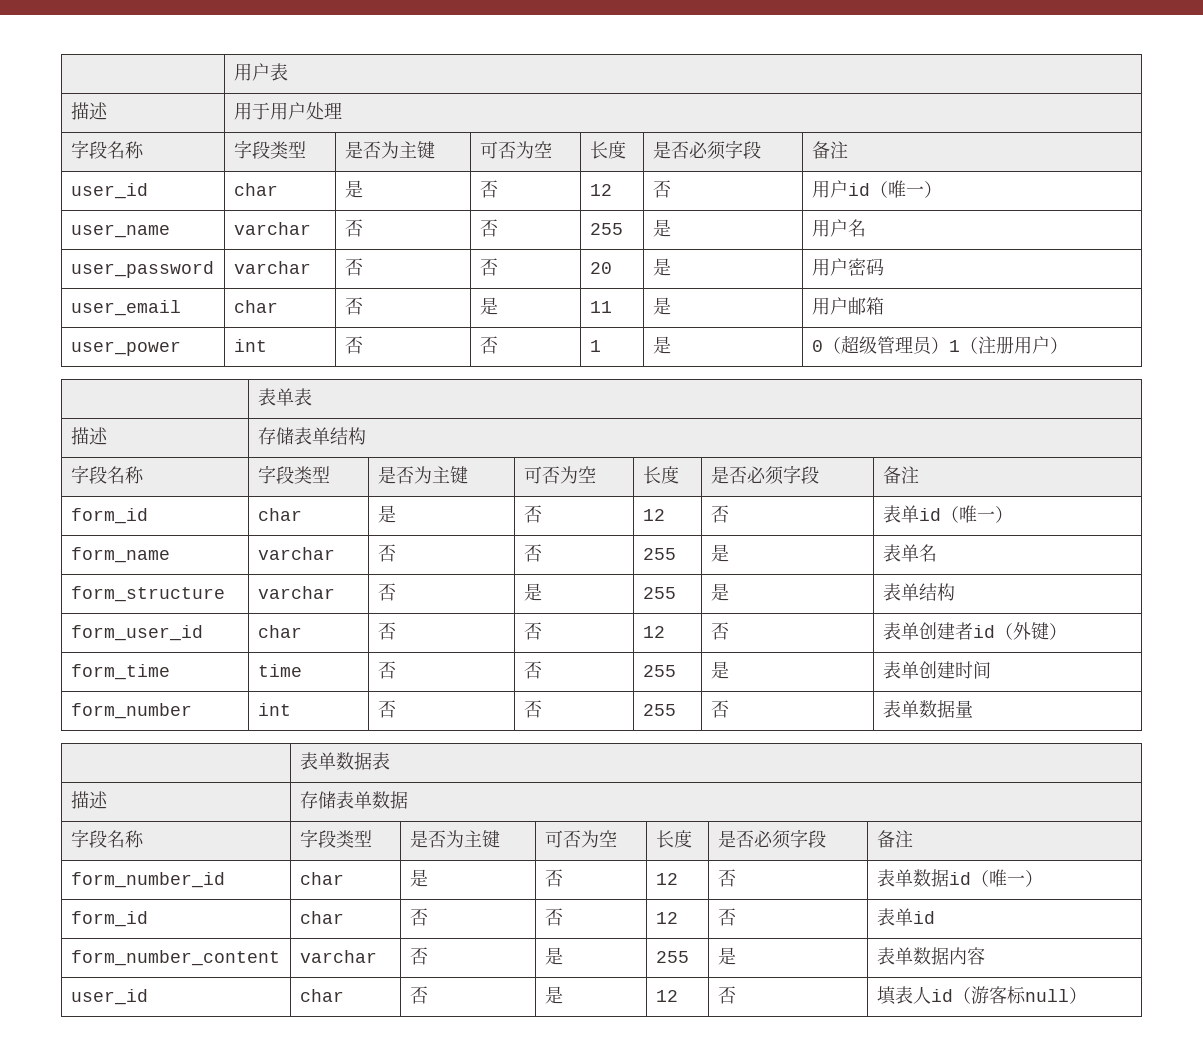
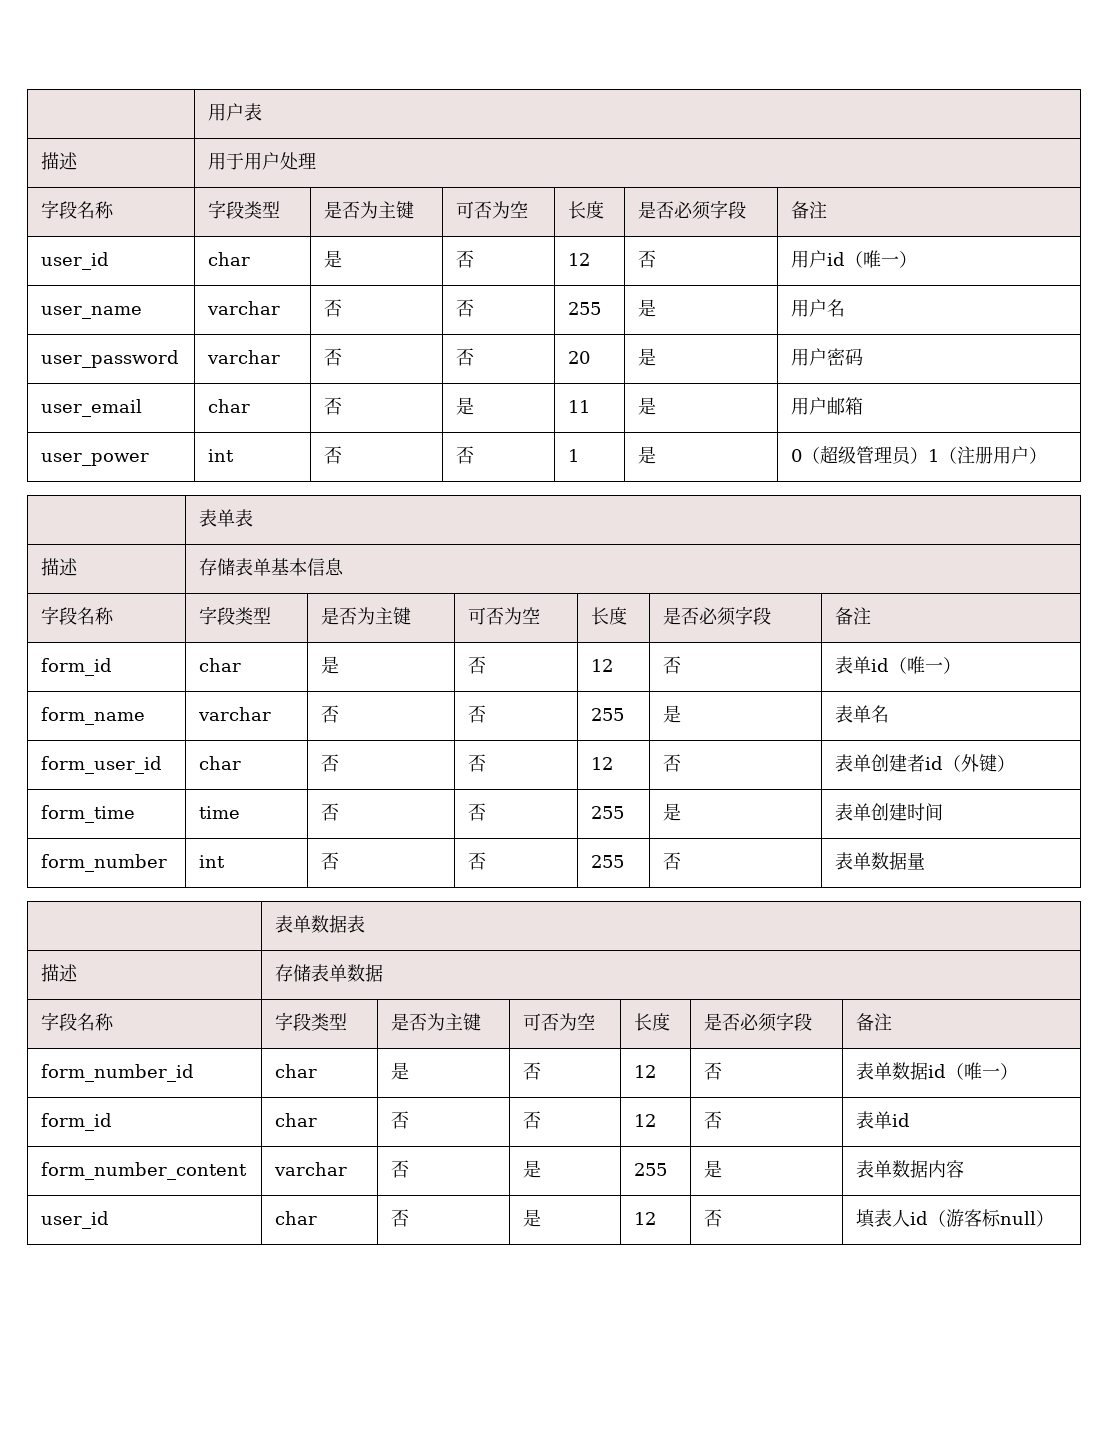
[329,427,366,445] 结构 -> [271,558,345,576] 基本信息
[70,586,225,602] [257,586,335,599] [377,583,396,601] [523,583,542,601] [642,587,676,599] [710,583,729,601] [882,583,955,601] // form_structure | varchar | 否 | 是 | 255 | 是 | 表单结构 -> (890, 714) none

